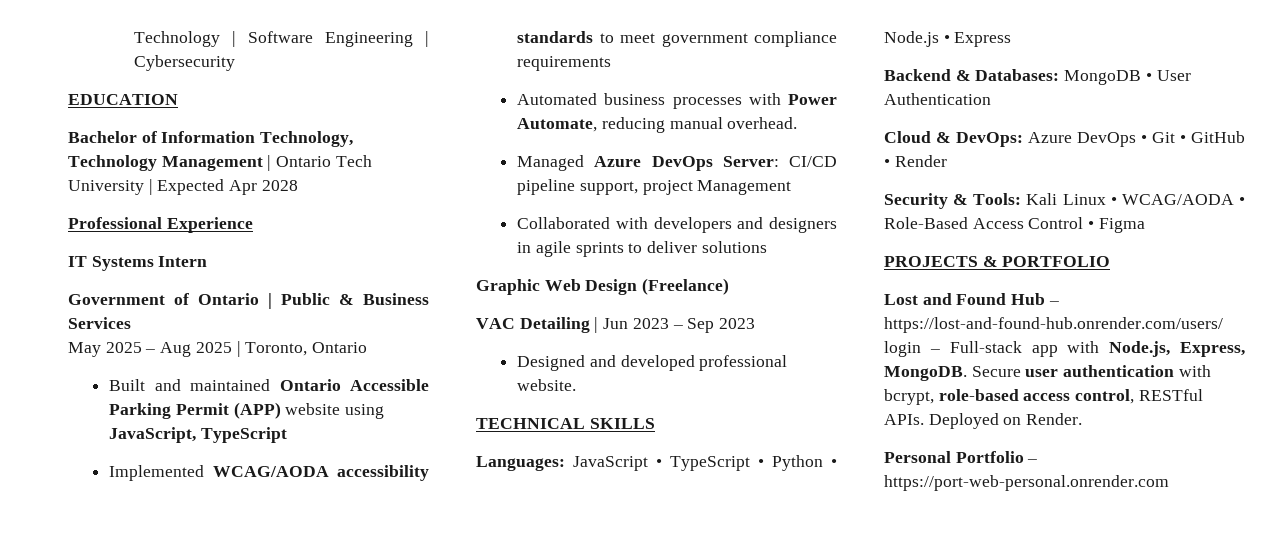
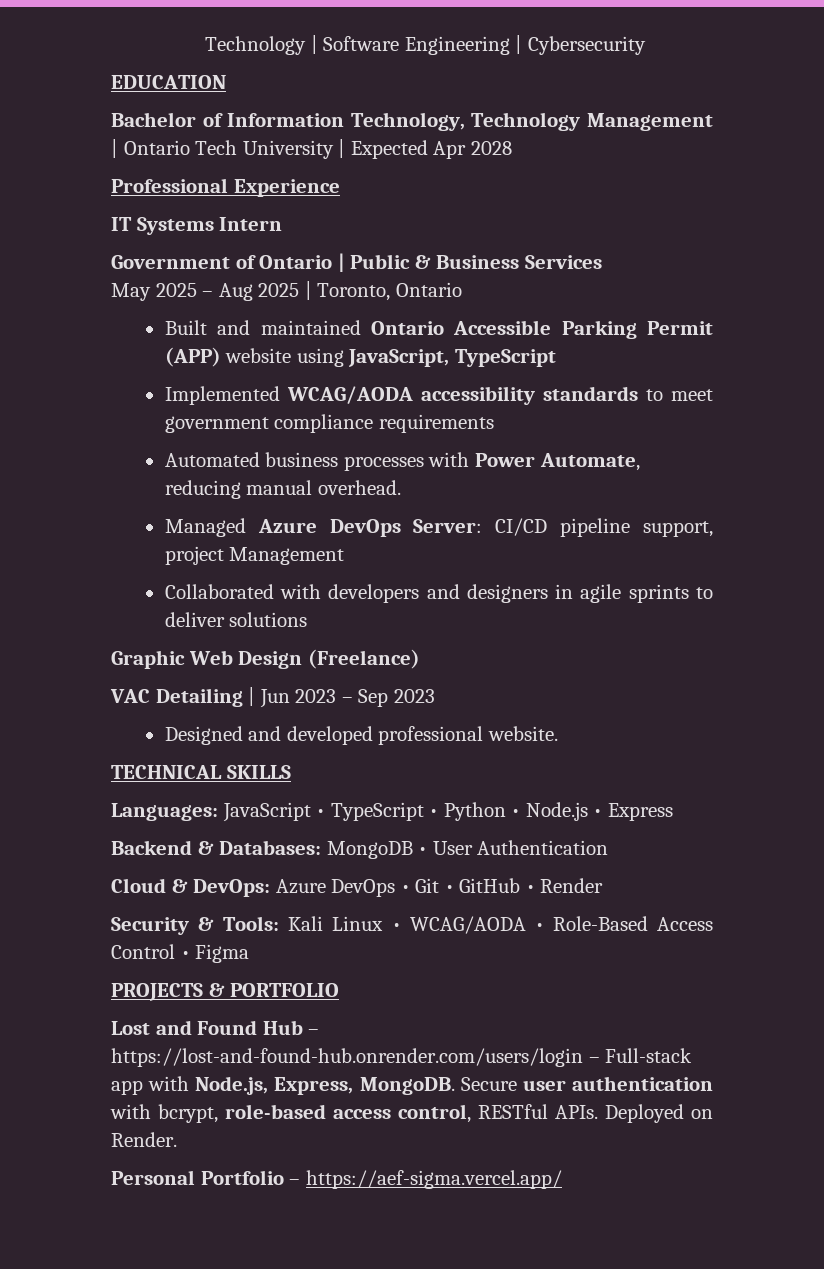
[884,475,1169,491] https://port-web-personal.onrender.com -> [305,1170,562,1189] https://aef-sigma.vercel.app/

